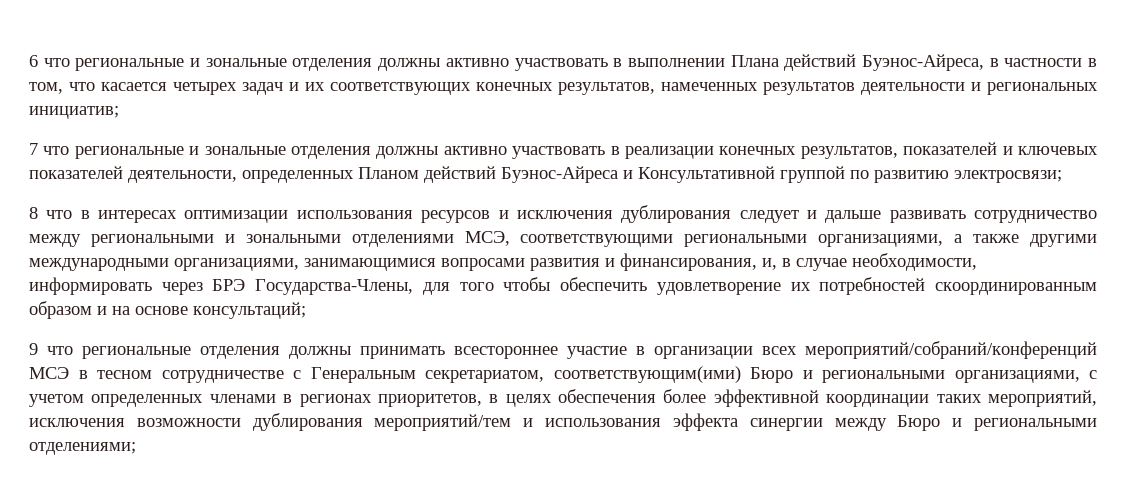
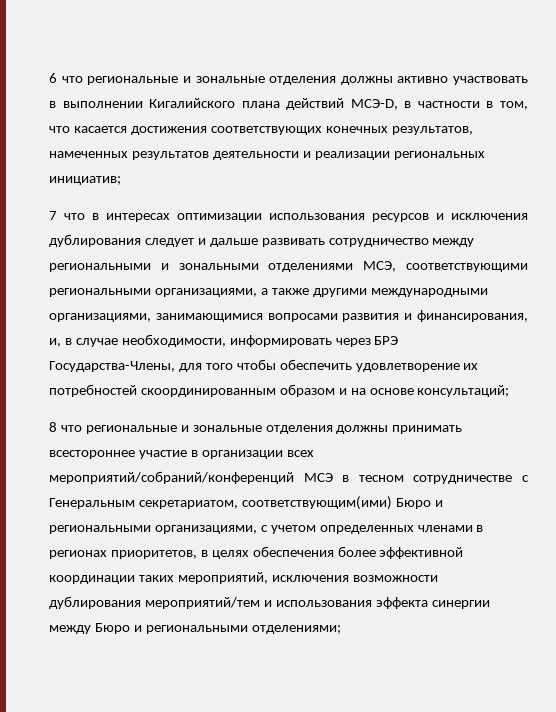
[730,54,984,71] Плана действий Буэнос-Айреса, -> [149,98,398,110] Кигалийского плана действий МСЭ-D,
[173,82,325,95] четырех задач и их -> [130,126,207,135] достижения
(981, 86) none -> [314,151,390,160] реализации
[74,142,1098,159] [29,166,1062,183] [29,207,73,219] региональные и зональные отделения должны активно участвовать в реализации конечных результатов, показателей и ключевых показателей деятельности, определенных Планом действий Буэнос-Айреса и Консультативной группой по развитию электросвязи; // 8 что -> (85, 216) none
[29,343,191,359] 9 что региональные -> [49,422,262,434] 8 что региональные и зональные

